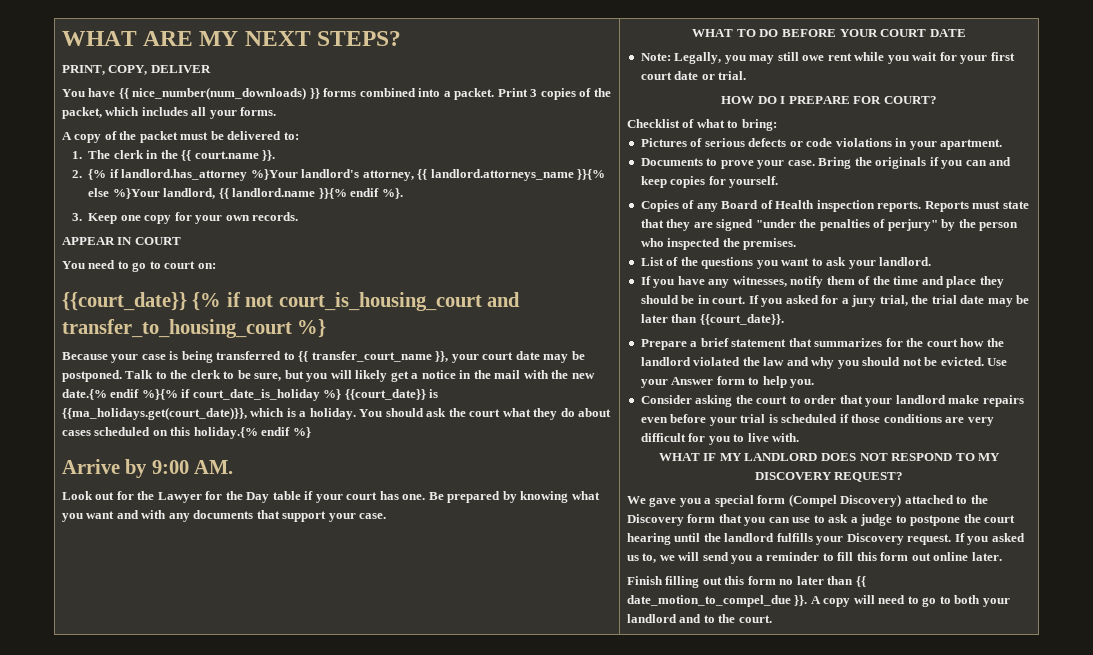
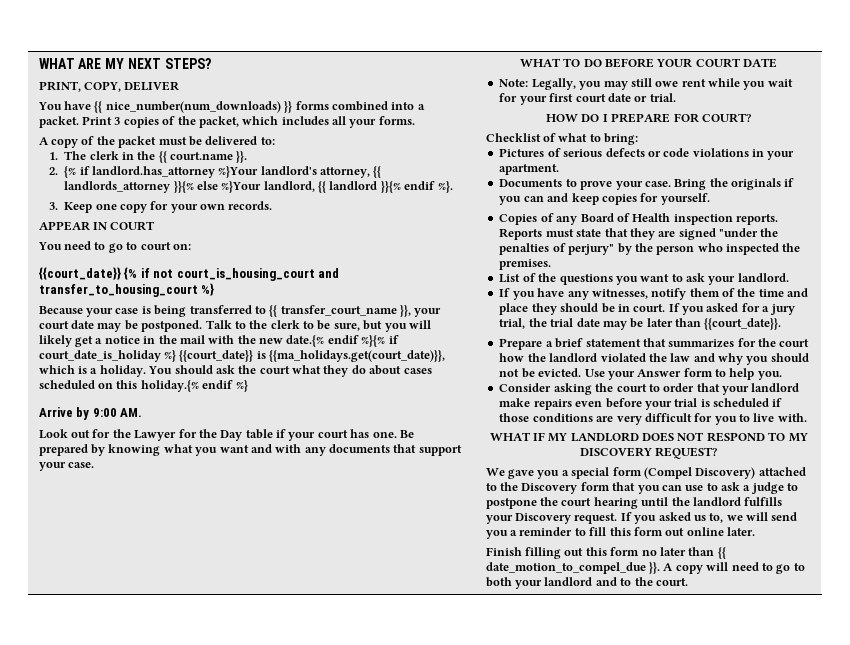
[430,169,574,181] landlord.attorneys_name -> [64,181,171,193] landlords_attorney
[232,188,316,197] landlord.name -> [329,181,378,190] landlord

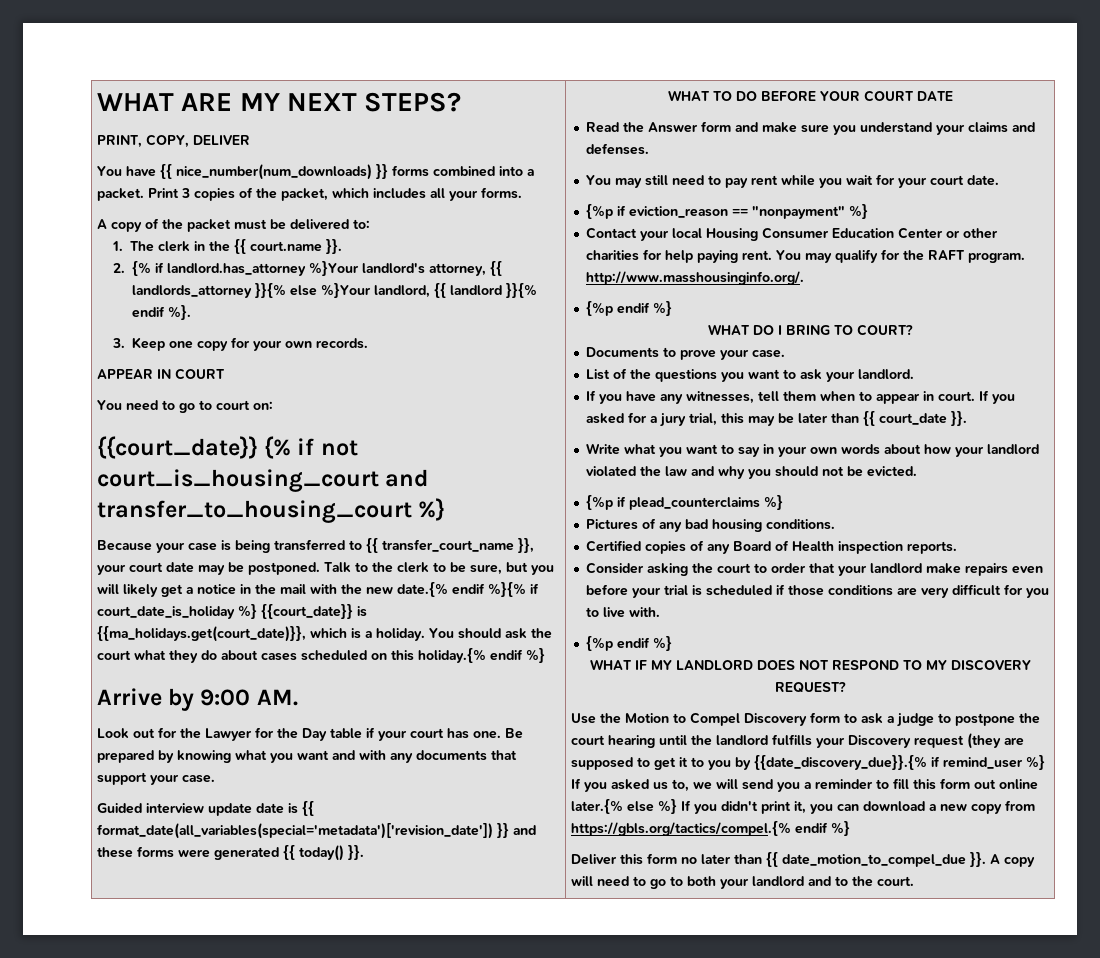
(95, 465) none -> [96,801,314,816] [96,823,536,839] [96,845,364,861] // Guided interview update date is {{ format_date(all_variables(special='metadata')['revision_date']) }} and these forms were generated {{ today() }}.
[499,78,679,90] Note: Legally, you may still owe -> [586,121,1036,135] [586,143,650,155] [586,175,749,188] Read the Answer form and make sure you understand your claims and defenses. // You may still need to pay
[549,93,676,102] [546,113,751,123] [485,133,639,145] [499,148,795,160] [499,164,560,175] first court date or trial. // HOW DO I PREPARE FOR COURT? // Checklist of what to bring: // Pictures of serious defects or code violations in your apartment. -> [930,175,1000,186] [586,204,869,219] [586,227,999,241] [586,249,1026,263] [586,271,805,285] [586,301,673,316] [707,324,913,336] court date. // {%p if eviction_reason == "nonpayment" %} // Contact your local Housing Consumer Education Center or other charities for help paying rent. You may qualify for the RAFT program. http://www.masshousinginfo.org/. // {%p endif %} // WHAT DO I BRING TO COURT?
[674,178,795,190] [499,193,710,205] [499,213,779,225] [499,228,779,240] [499,243,801,255] [499,259,552,270] Bring the originals if you can and keep copies for yourself. // Copies of any Board of Health inspection reports. Reports must state that they are signed "under the penalties of perjury" by the person who inspected the premises. -> (786, 354) none
[651,288,809,300] [499,303,615,315] notify them of the time and place they should be -> [758,391,921,404] tell them when to appear
[528,318,600,327] the trial date -> [721,413,745,424] this
[704,318,782,330] [499,338,810,350] [499,353,546,362] {{court_date}}. // Prepare a brief statement that summarizes for the court how the -> [863,411,968,426] [586,443,985,457] {{ court_date }}. // Write what you want to say in your own words about how your
[584,368,782,380] Use your Answer form to help you. -> [586,495,784,510] [586,518,836,532] [586,540,958,554] // {%p if plead_counterclaims %} // Pictures of any bad housing conditions. // Certified copies of any Board of Health inspection reports.
(807, 417) none -> [586,636,673,651] // {%p endif %}
[485,467,806,479] [485,482,704,494] We gave you a special form (Compel Discovery) attached to the Discovery form that you can use -> [570,712,840,726] Use the Motion to Compel Discovery form
[574,513,618,524] request. -> [913,733,1024,749] [570,755,1045,770] request (they are supposed to get it to you by {{date_discovery_due}}.{% if remind_user %}
[727,527,756,536] [485,547,584,559] later. // Finish filling out -> [570,799,1035,814] [570,821,850,836] [570,854,617,865] later.{% else %} If you didn't print it, you can download a new copy from https://gbls.org/tactics/compel.{% endif %} // Deliver

